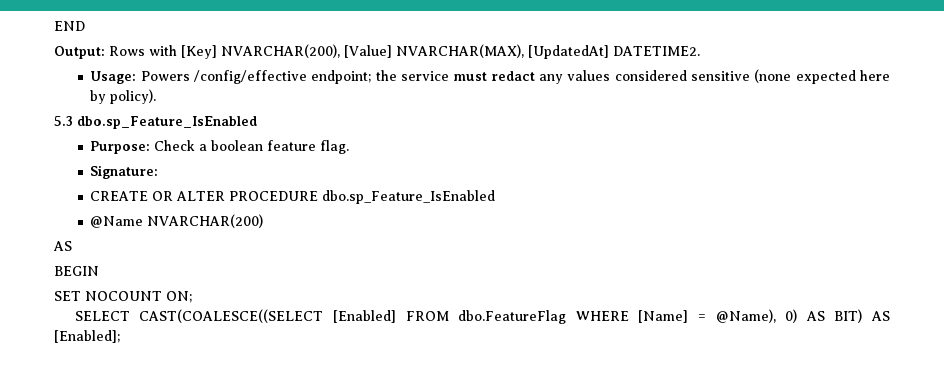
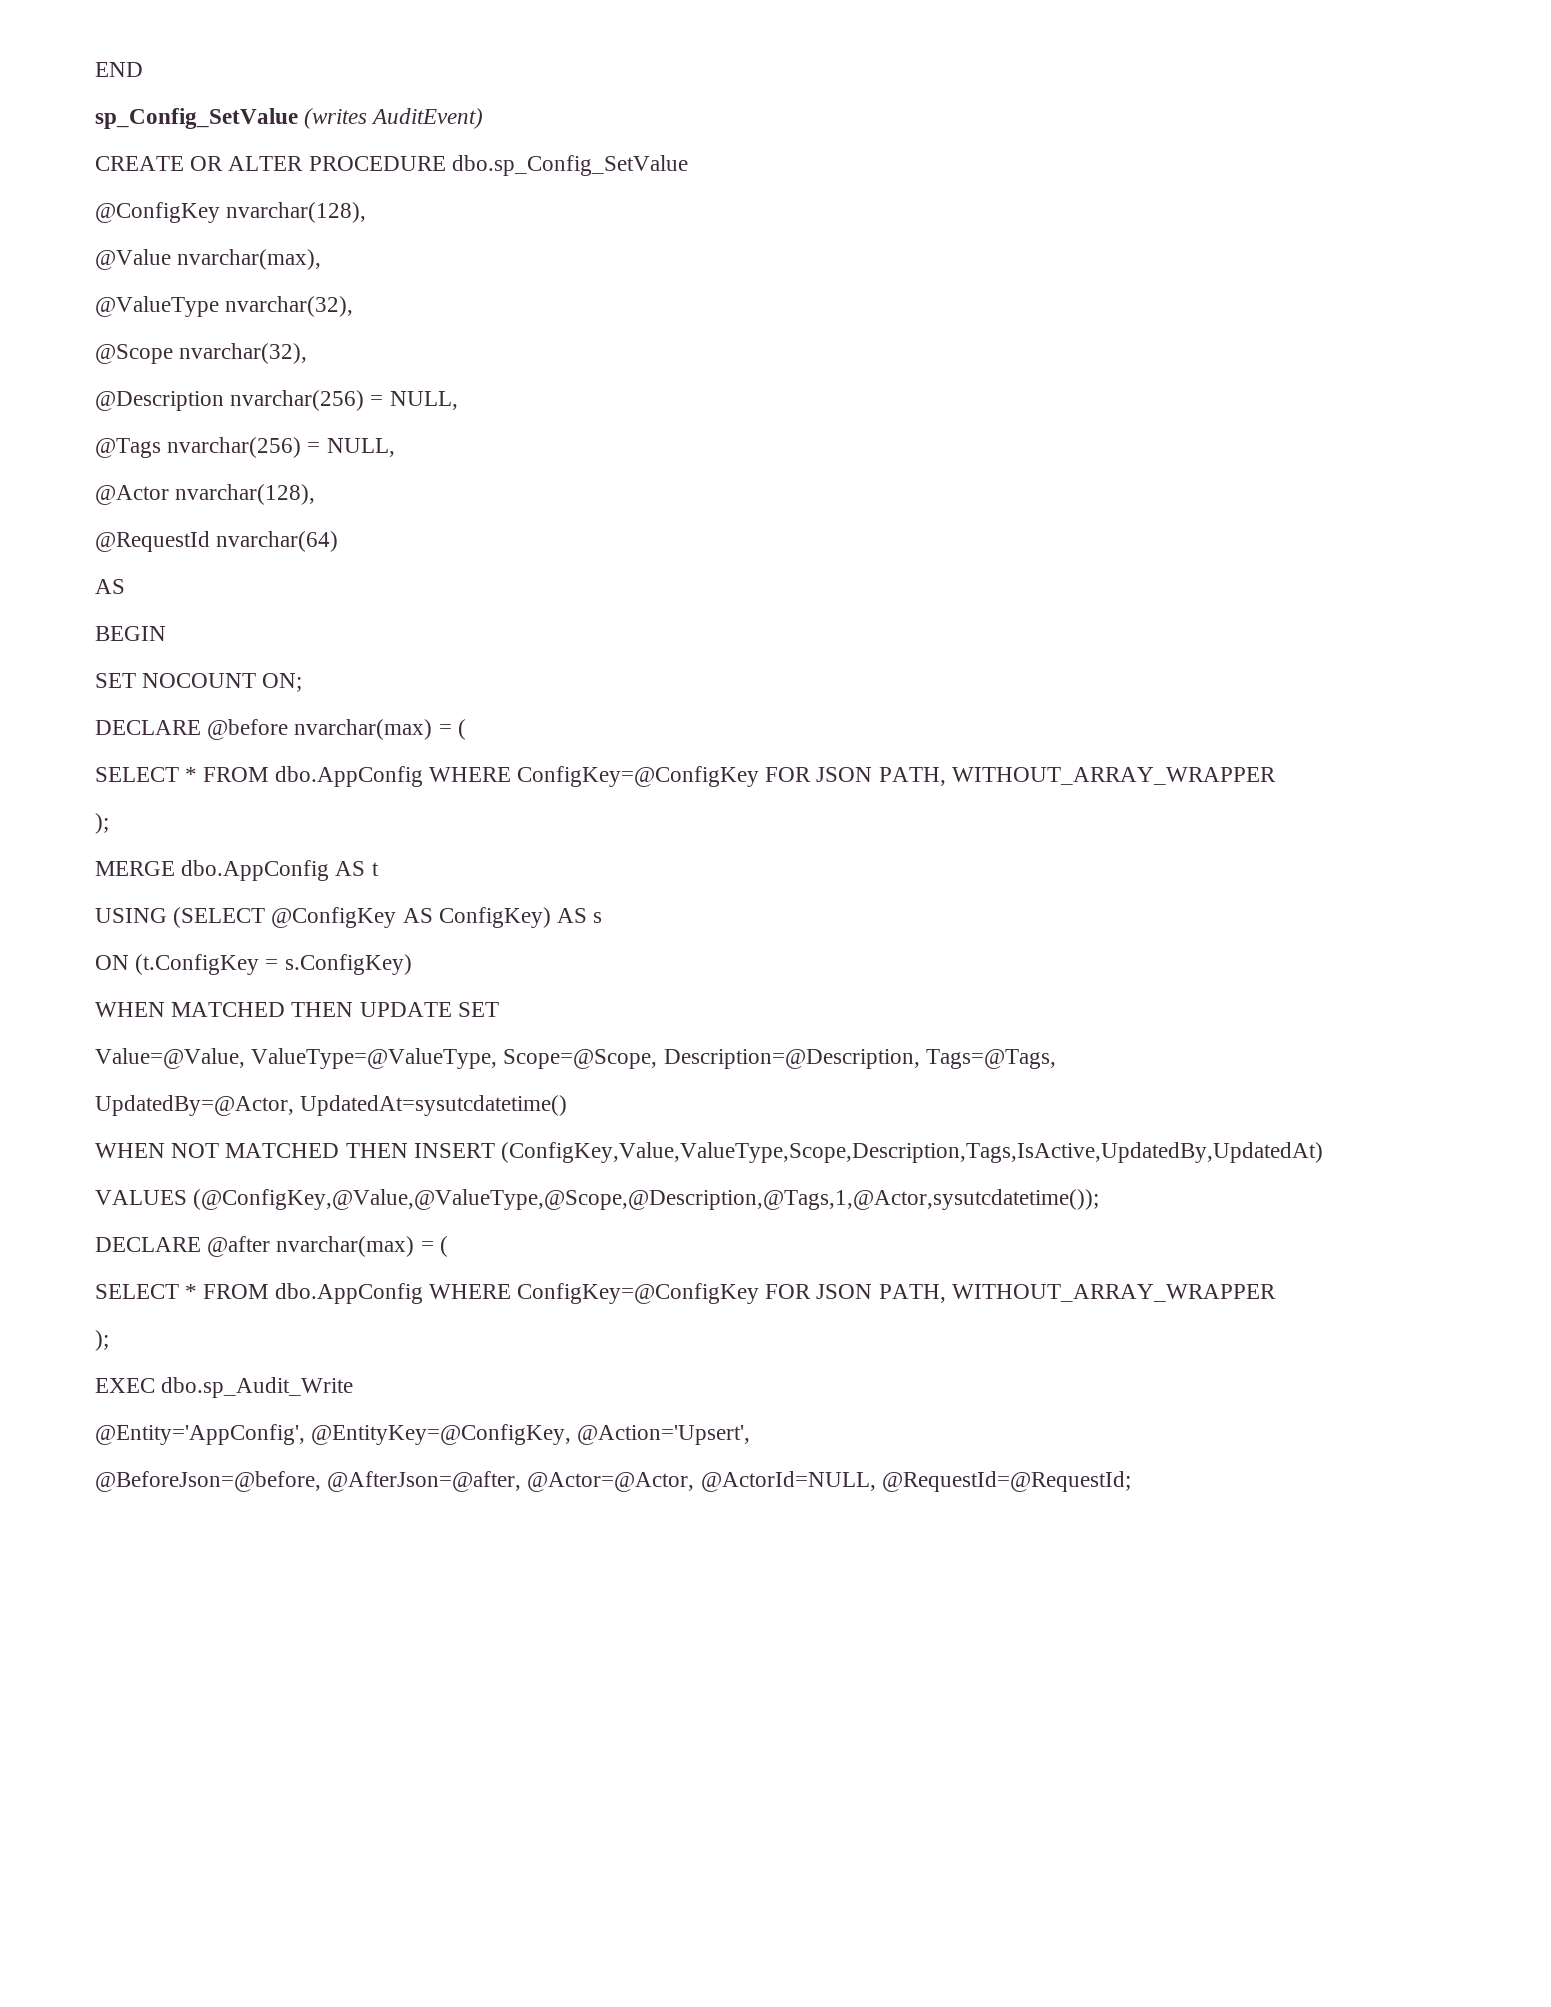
[54,44,700,59] [90,69,890,84] [90,89,157,104] [54,116,257,129] [90,140,350,154] [90,165,159,179] [90,190,496,204] [90,214,264,228] Output: Rows with [Key] NVARCHAR(200), [Value] NVARCHAR(MAX), [UpdatedAt] DATETIME2. // Usage: Powers /config/effective endpoint; the service must redact any values considered sensitive (none expected here by policy). // 5.3 dbo.sp_Feature_IsEnabled // Purpose: Check a boolean feature flag. // Signature: // CREATE OR ALTER PROCEDURE dbo.sp_Feature_IsEnabled // @Name NVARCHAR(200) -> [95,108,484,129] [95,155,688,176] [95,202,367,223] [95,249,322,270] [95,296,354,317] [95,343,308,364] [95,390,458,411] [95,437,395,458] [95,484,316,505] [95,531,339,552] sp_Config_SetValue (writes AuditEvent) // CREATE OR ALTER PROCEDURE dbo.sp_Config_SetValue // @ConfigKey nvarchar(128), // @Value nvarchar(max), // @ValueType nvarchar(32), // @Scope nvarchar(32), // @Description nvarchar(256) = NULL, // @Tags nvarchar(256) = NULL, // @Actor nvarchar(128), // @RequestId nvarchar(64)
[74,309,891,324] [54,330,120,343] SELECT CAST(COALESCE((SELECT [Enabled] FROM dbo.FeatureFlag WHERE [Name] = @Name), 0) AS BIT) AS [Enabled]; -> [95,719,466,740] [95,766,1276,787] [95,813,109,834] [95,860,379,881] [95,907,603,928] [95,954,412,975] [95,1002,499,1017] [95,1048,1056,1069] [95,1095,568,1116] [95,1142,1324,1163] [95,1189,1100,1210] [95,1236,448,1257] [95,1283,1276,1304] [95,1330,109,1351] [95,1377,354,1398] [95,1424,751,1445] [95,1471,1131,1492] DECLARE @before nvarchar(max) = ( // SELECT * FROM dbo.AppConfig WHERE ConfigKey=@ConfigKey FOR JSON PATH, WITHOUT_ARRAY_WRAPPER // ); // MERGE dbo.AppConfig AS t // USING (SELECT @ConfigKey AS ConfigKey) AS s // ON (t.ConfigKey = s.ConfigKey) // WHEN MATCHED THEN UPDATE SET // Value=@Value, ValueType=@ValueType, Scope=@Scope, Description=@Description, Tags=@Tags, // UpdatedBy=@Actor, UpdatedAt=sysutcdatetime() // WHEN NOT MATCHED THEN INSERT (ConfigKey,Value,ValueType,Scope,Description,Tags,IsActive,UpdatedBy,UpdatedAt) // VALUES (@ConfigKey,@Value,@ValueType,@Scope,@Description,@Tags,1,@Actor,sysutcdatetime()); // DECLARE @after nvarchar(max) = ( // SELECT * FROM dbo.AppConfig WHERE ConfigKey=@ConfigKey FOR JSON PATH, WITHOUT_ARRAY_WRAPPER // ); // EXEC dbo.sp_Audit_Write // @Entity='AppConfig', @EntityKey=@ConfigKey, @Action='Upsert', // @BeforeJson=@before, @AfterJson=@after, @Actor=@Actor, @ActorId=NULL, @RequestId=@RequestId;

